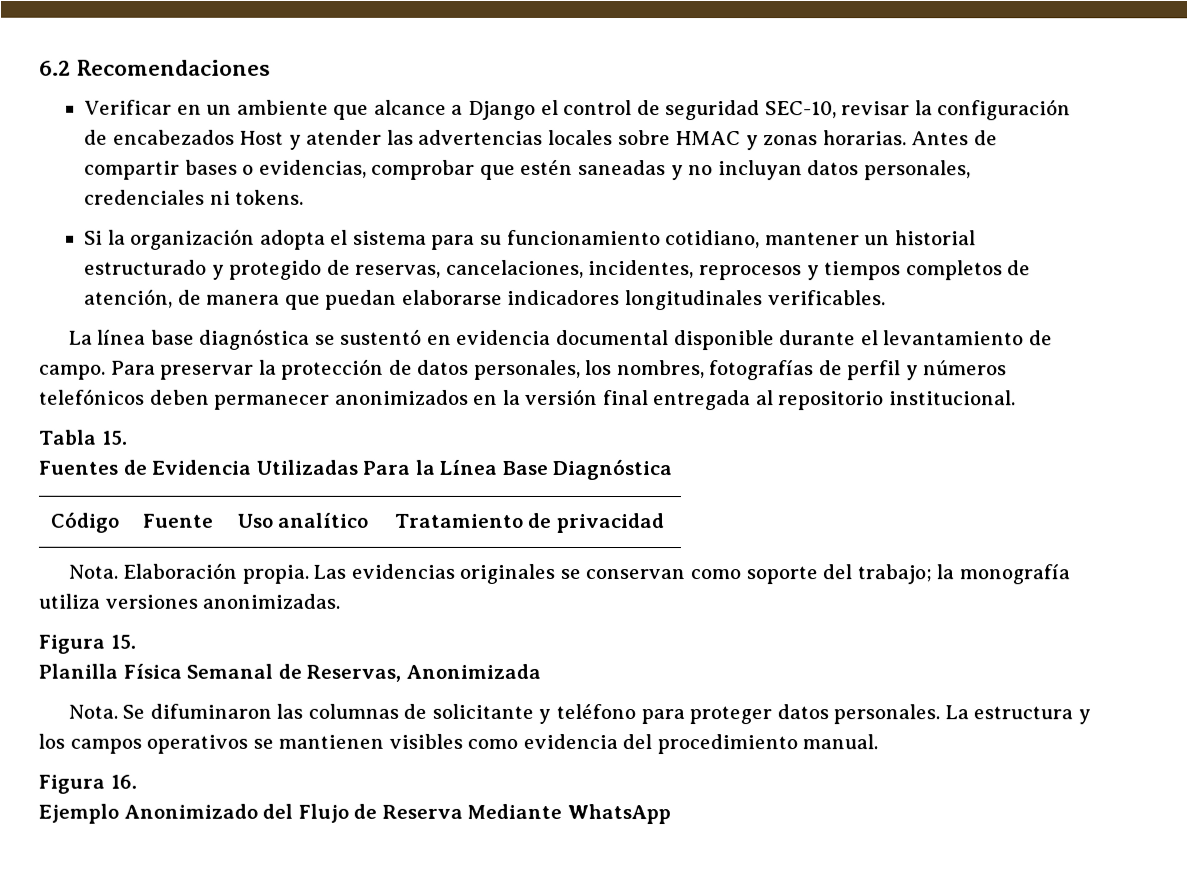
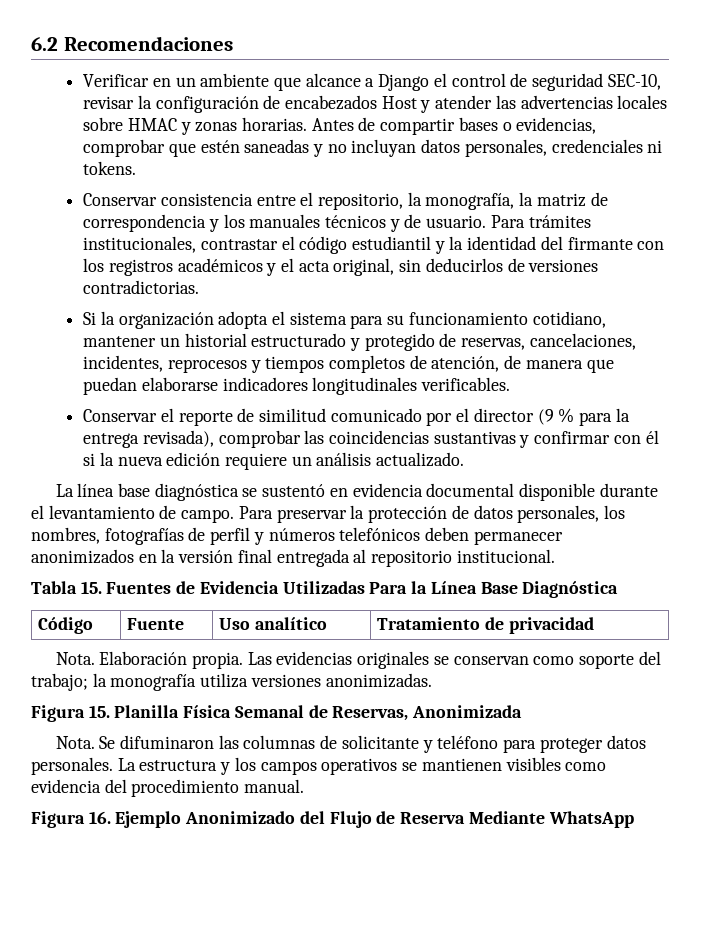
(305, 197) none -> [83,192,608,210] [83,214,591,232] [83,236,665,254] [83,258,599,276] [83,280,200,294] // Conservar consistencia entre el repositorio, la monografía, la matriz de correspondencia y los manuales técnicos y de usuario. Para trámites institucionales, contrastar el código estudiantil y la identidad del firmante con los registros académicos y el acta original, sin deducirlos de versiones contradictorias.
(886, 298) none -> [83,408,630,426] [83,430,659,448] [83,452,465,470] // Conservar el reporte de similitud comunicado por el director (9 % para la entrega revisada), comprobar las coincidencias sustantivas y confirmar con él si la nueva edición requiere un análisis actualizado.
(128, 437) // -> (102, 587) none
(136, 641) // -> (110, 711) none
(137, 781) // -> (111, 817) none

